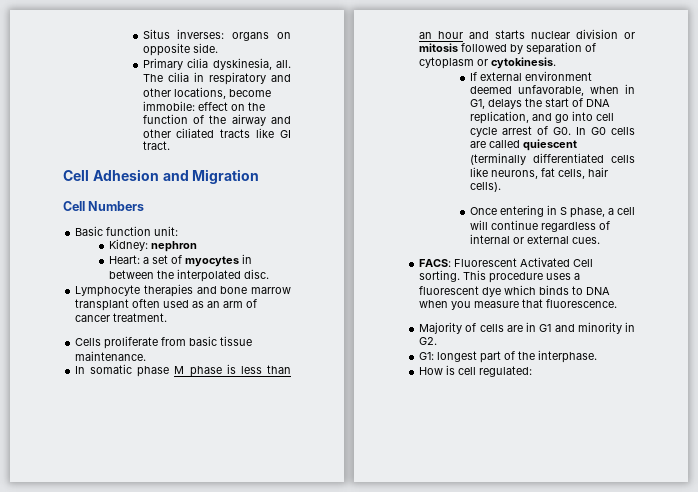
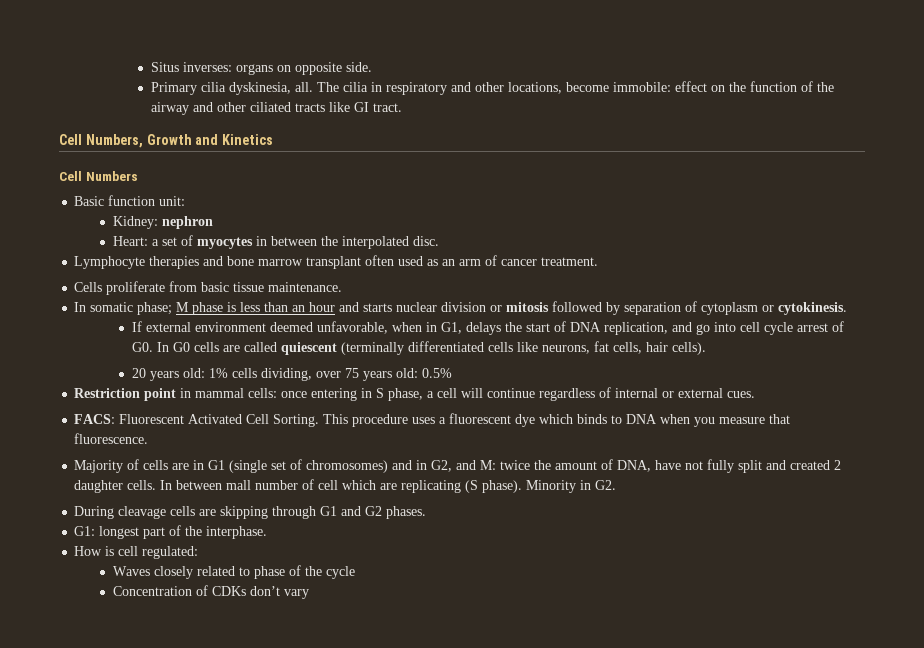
[92,169,260,184] Adhesion and Migration -> [85,134,274,148] Numbers, Growth and Kinetics
[137,366,170,377] phase -> [137,302,173,315] phase;
[469,207,497,215] Once -> [131,368,452,381] [74,388,308,401] 20 years old: 1% cells dividing, over 75 years old: 0.5% // Restriction point in mammal cells: once
[419,270,461,282] sorting. -> [273,414,320,427] Sorting.
[554,322,635,334] [419,337,438,345] and minority in G2. -> [229,459,842,473] [74,479,617,493] [74,506,427,519] (single set of chromosomes) and in G2, and M: twice the amount of DNA, have not fully split and created 2 daughter cells. In between mall number of cell which are replicating (S phase). Minority in G2. // During cleavage cells are skipping through G1 and G2 phases.
(533, 371) none -> [112,565,355,579] [112,585,309,599] // Waves closely related to phase of the cycle // Concentration of CDKs don’t vary

